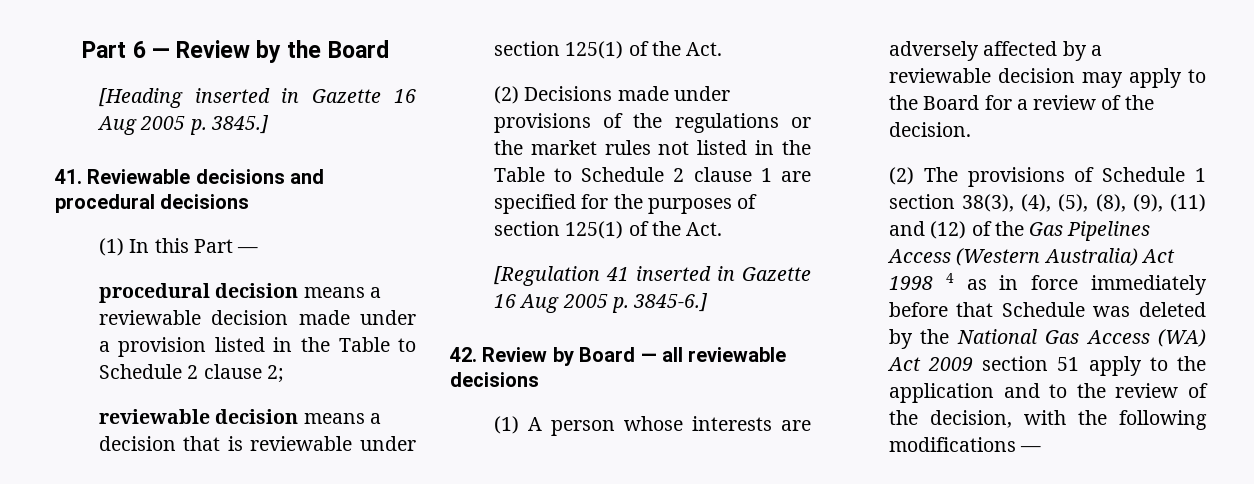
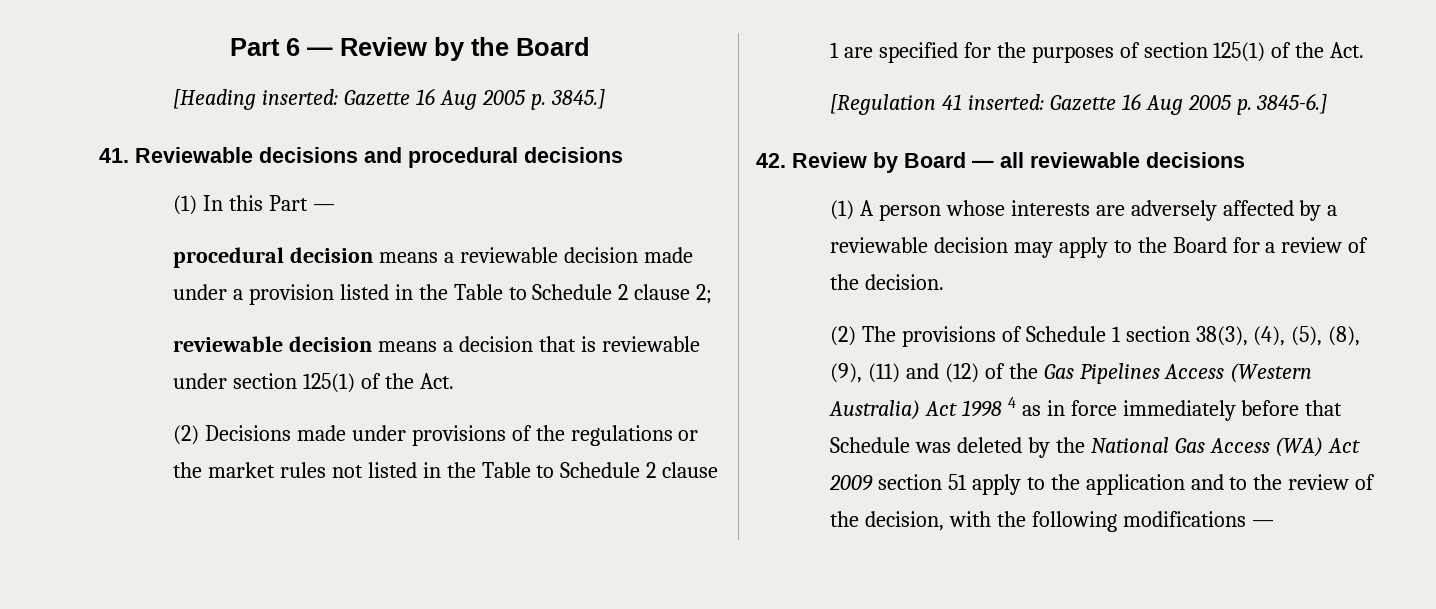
[194,88,300,103] inserted in -> [261,89,338,105] inserted:
[635,266,735,281] inserted in -> [967,94,1044,110] inserted:

